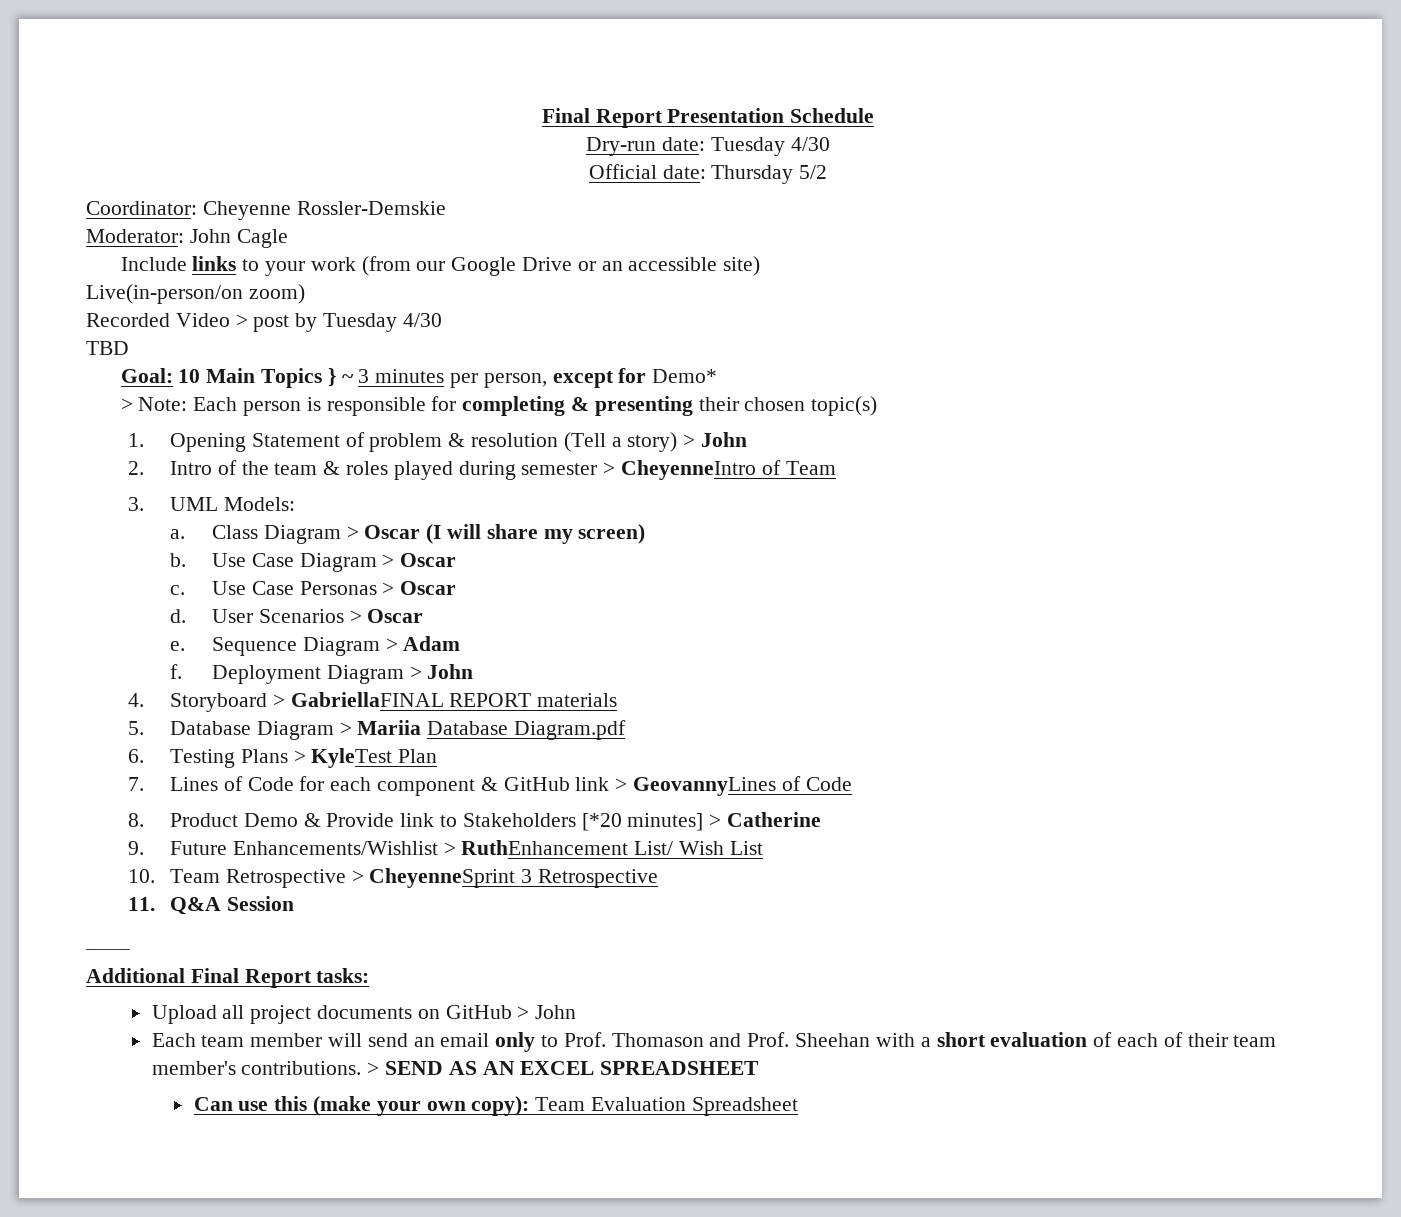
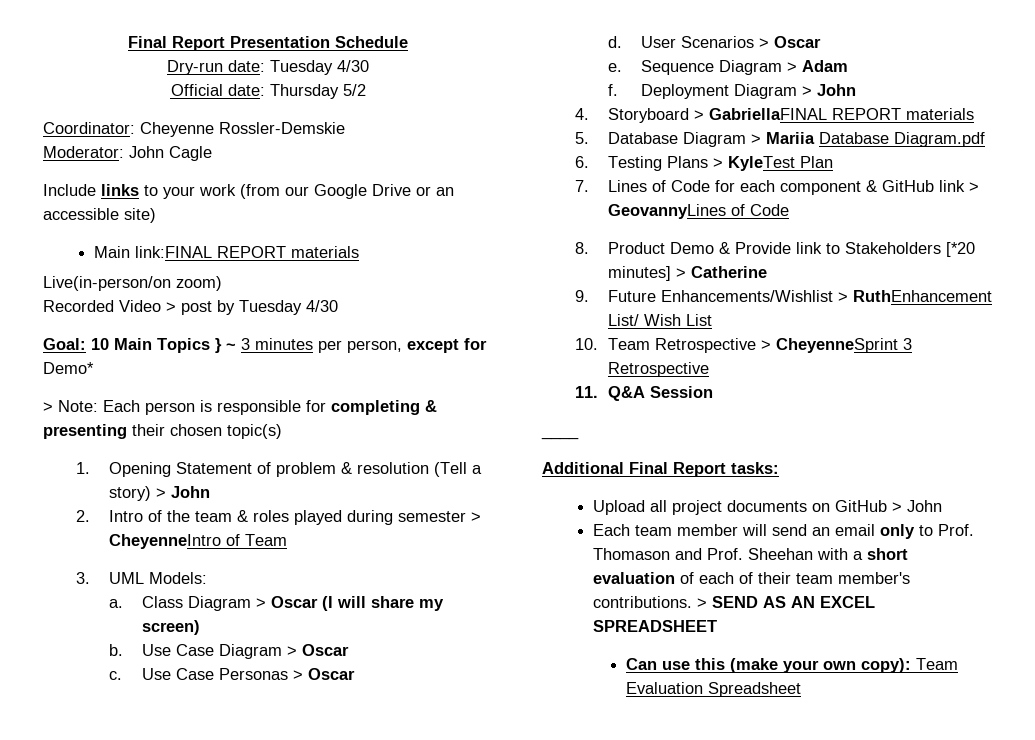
(761, 266) none -> [94,246,360,258] // Main link:FINAL REPORT materials
[86,341,129,355] // TBD -> (338, 306) none

